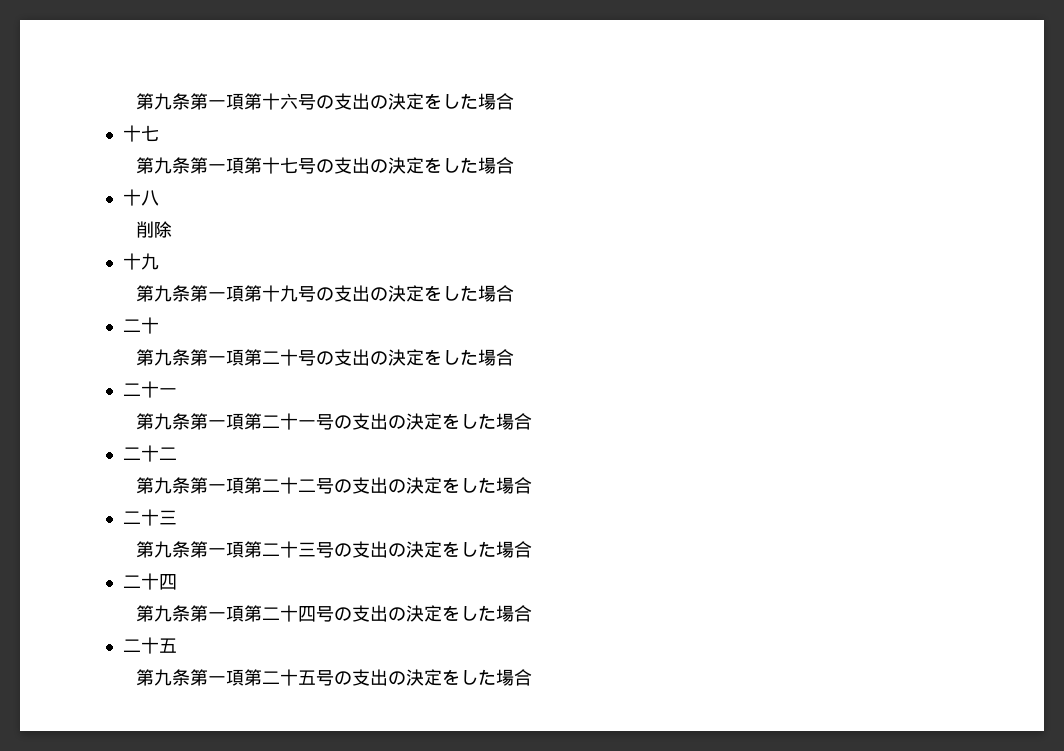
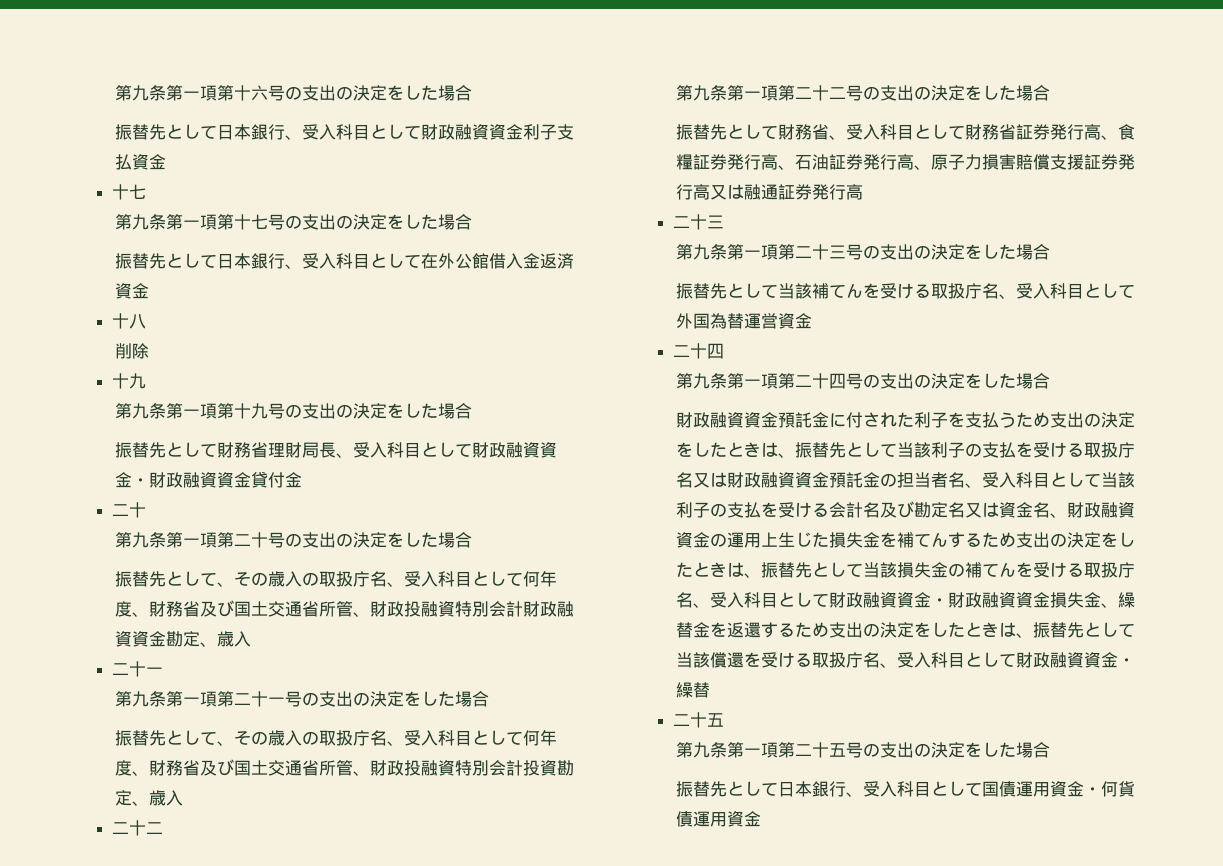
(514, 101) none -> [114,124,574,140] [114,154,166,170] // 振替先として日本銀行、受入科目として財政融資資金利子支払資金
(514, 165) none -> [114,253,574,269] [114,283,149,299] // 振替先として日本銀行、受入科目として在外公館借入金返済資金
(514, 293) none -> [114,442,557,458] [114,471,302,488] // 振替先として財務省理財局長、受入科目として財政融資資金・財政融資資金貸付金
(514, 357) none -> [114,570,557,587] [114,600,574,617] [114,631,251,647] // 振替先として、その歳入の取扱庁名、受入科目として何年度、財務省及び国土交通省所管、財政投融資特別会計財政融資資金勘定、歳入
(532, 421) none -> [114,729,557,746] [114,759,574,776] [114,790,183,806] // 振替先として、その歳入の取扱庁名、受入科目として何年度、財務省及び国土交通省所管、財政投融資特別会計投資勘定、歳入
(532, 485) none -> [675,124,1135,140] [675,154,1135,170] [675,184,863,200] // 振替先として財務省、受入科目として財務省証券発行高、食糧証券発行高、石油証券発行高、原子力損害賠償支援証券発行高又は融通証券発行高
(532, 549) none -> [675,283,1135,299] [675,313,812,329] // 振替先として当該補てんを受ける取扱庁名、受入科目として外国為替運営資金
(532, 613) none -> [675,412,1135,428] [675,442,1135,458] [675,472,1135,488] [675,501,1135,518] [675,532,1135,548] [675,562,1135,578] [675,592,1135,608] [675,622,1135,638] [675,652,1135,668] [675,682,710,698] // 財政融資資金預託金に付された利子を支払うため支出の決定をしたときは、振替先として当該利子の支払を受ける取扱庁名又は財政融資資金預託金の担当者名、受入科目として当該利子の支払を受ける会計名及び勘定名又は資金名、財政融資資金の運用上生じた損失金を補てんするため支出の決定をしたときは、振替先として当該損失金の補てんを受ける取扱庁名、受入科目として財政融資資金・財政融資資金損失金、繰替金を返還するため支出の決定をしたときは、振替先として当該償還を受ける取扱庁名、受入科目として財政融資資金・繰替
(532, 677) none -> [675,781,1135,797] [675,811,761,827] // 振替先として日本銀行、受入科目として国債運用資金・何貨債運用資金

